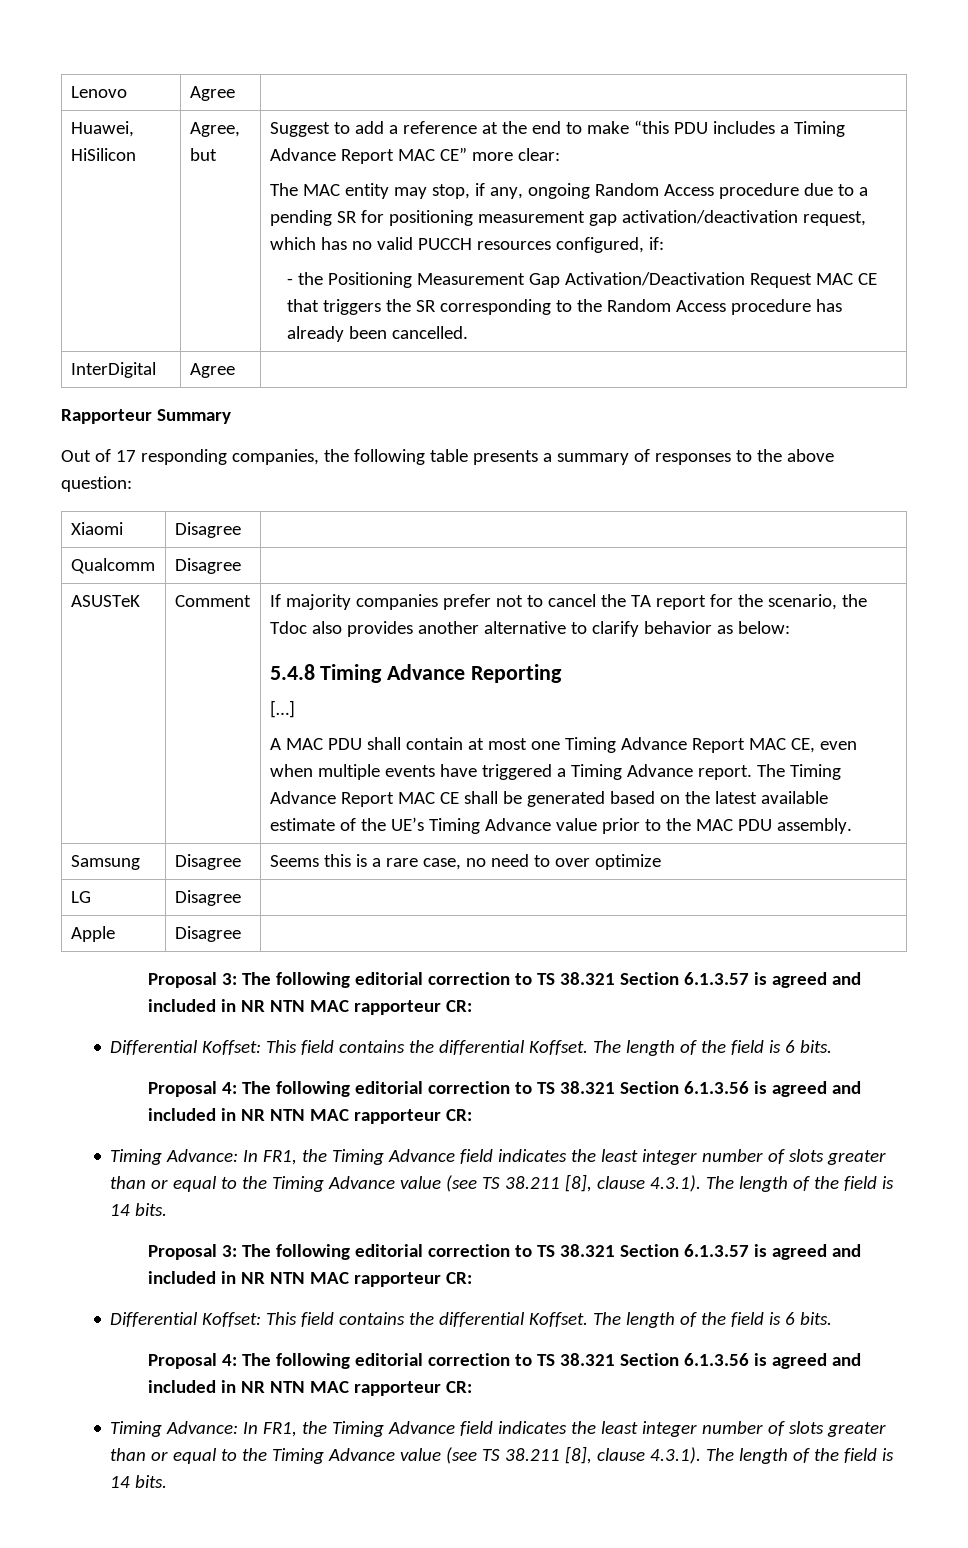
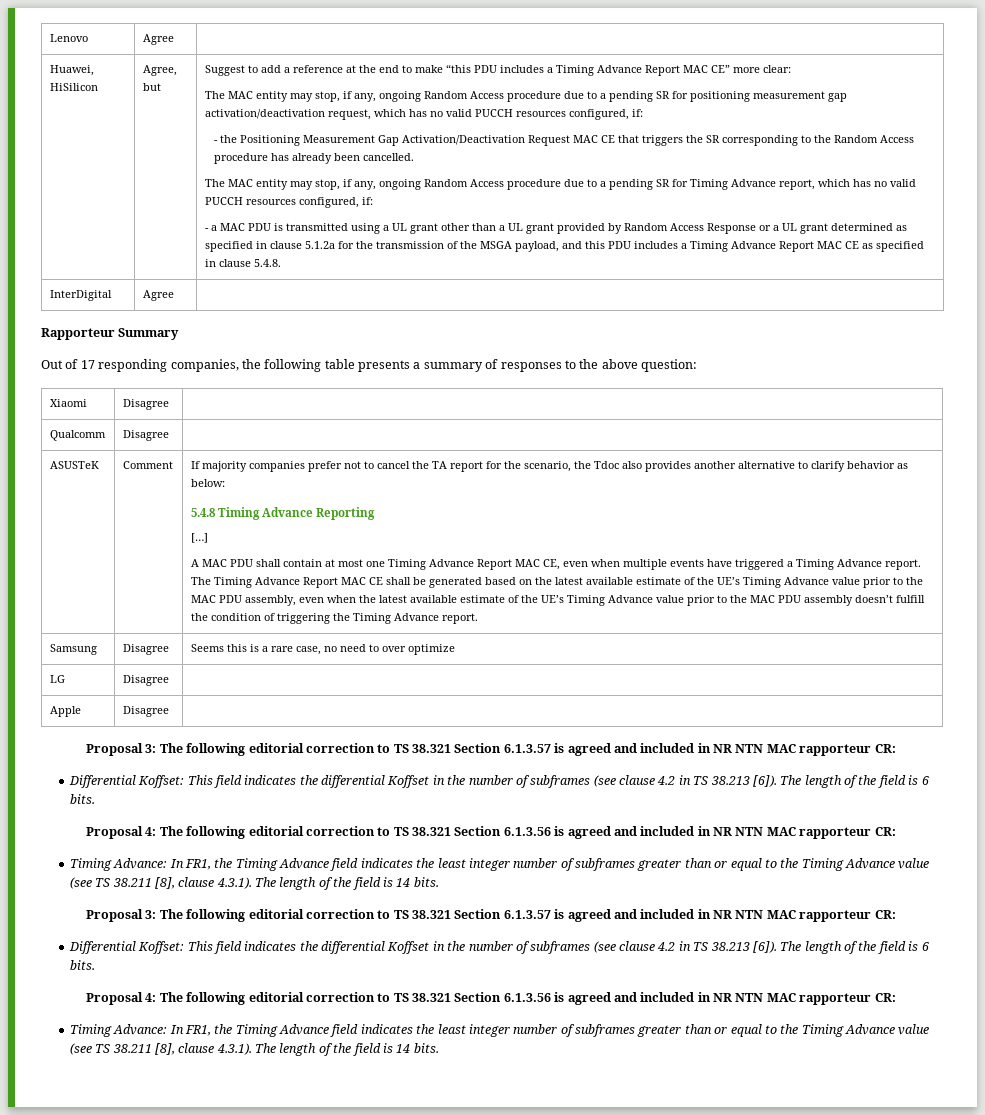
(469, 332) none -> [204,179,916,190] [204,197,373,208] [204,223,907,234] [204,241,924,252] [204,259,281,267] // The MAC entity may stop, if any, ongoing Random Access procedure due to a pending SR for Timing Advance report, which has no valid PUCCH resources configured, if: // - a MAC PDU is transmitted using a UL grant other than a UL grant provided by Random Access Response or a UL grant determined as specified in clause 5.1.2a for the transmission of the MSGA payload, and this PDU includes a Timing Advance Report MAC CE as specified in clause 5.4.8.
[776,818,852,834] assembly. -> [244,595,925,606] [190,613,478,624] assembly, even when the latest available estimate of the UE’s Timing Advance value prior to the MAC PDU assembly doesn’t fulfill the condition of triggering the Timing Advance report.
[339,1040,589,1055] contains the differential Koffset. -> [244,775,777,788] indicates the differential Koffset in the number of subframes (see clause 4.2 in TS 38.213 [6]).
[789,1149,825,1162] slots -> [575,858,636,871] subframes
[339,1312,589,1327] contains the differential Koffset. -> [244,941,777,954] indicates the differential Koffset in the number of subframes (see clause 4.2 in TS 38.213 [6]).
[789,1421,825,1434] slots -> [575,1024,636,1037] subframes

